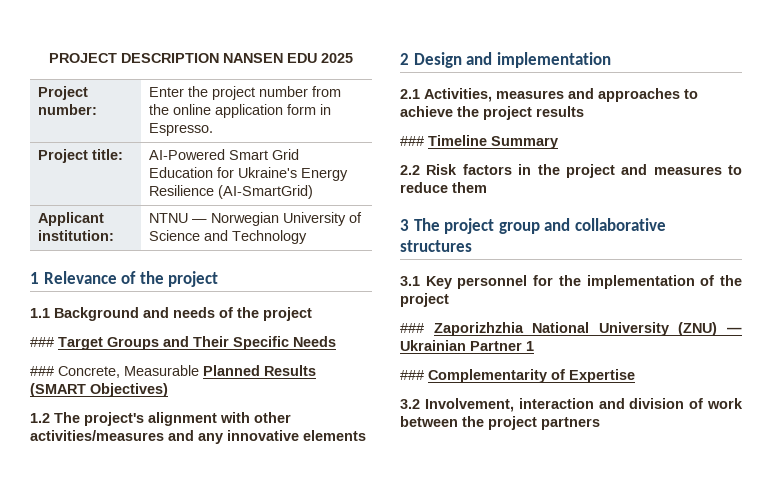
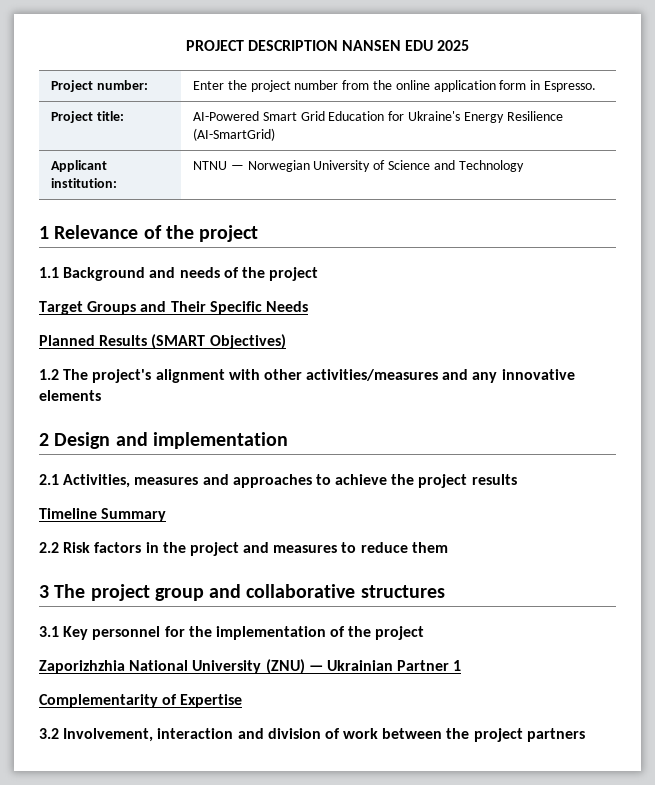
[30,337,54,347] ### -> (319, 274) none
[30,365,199,378] ### Concrete, Measurable -> (308, 306) none
[400,136,424,146] ### -> (517, 479) none
[400,323,424,333] ### -> (425, 633) none
[400,370,424,380] ### -> (462, 665) none

